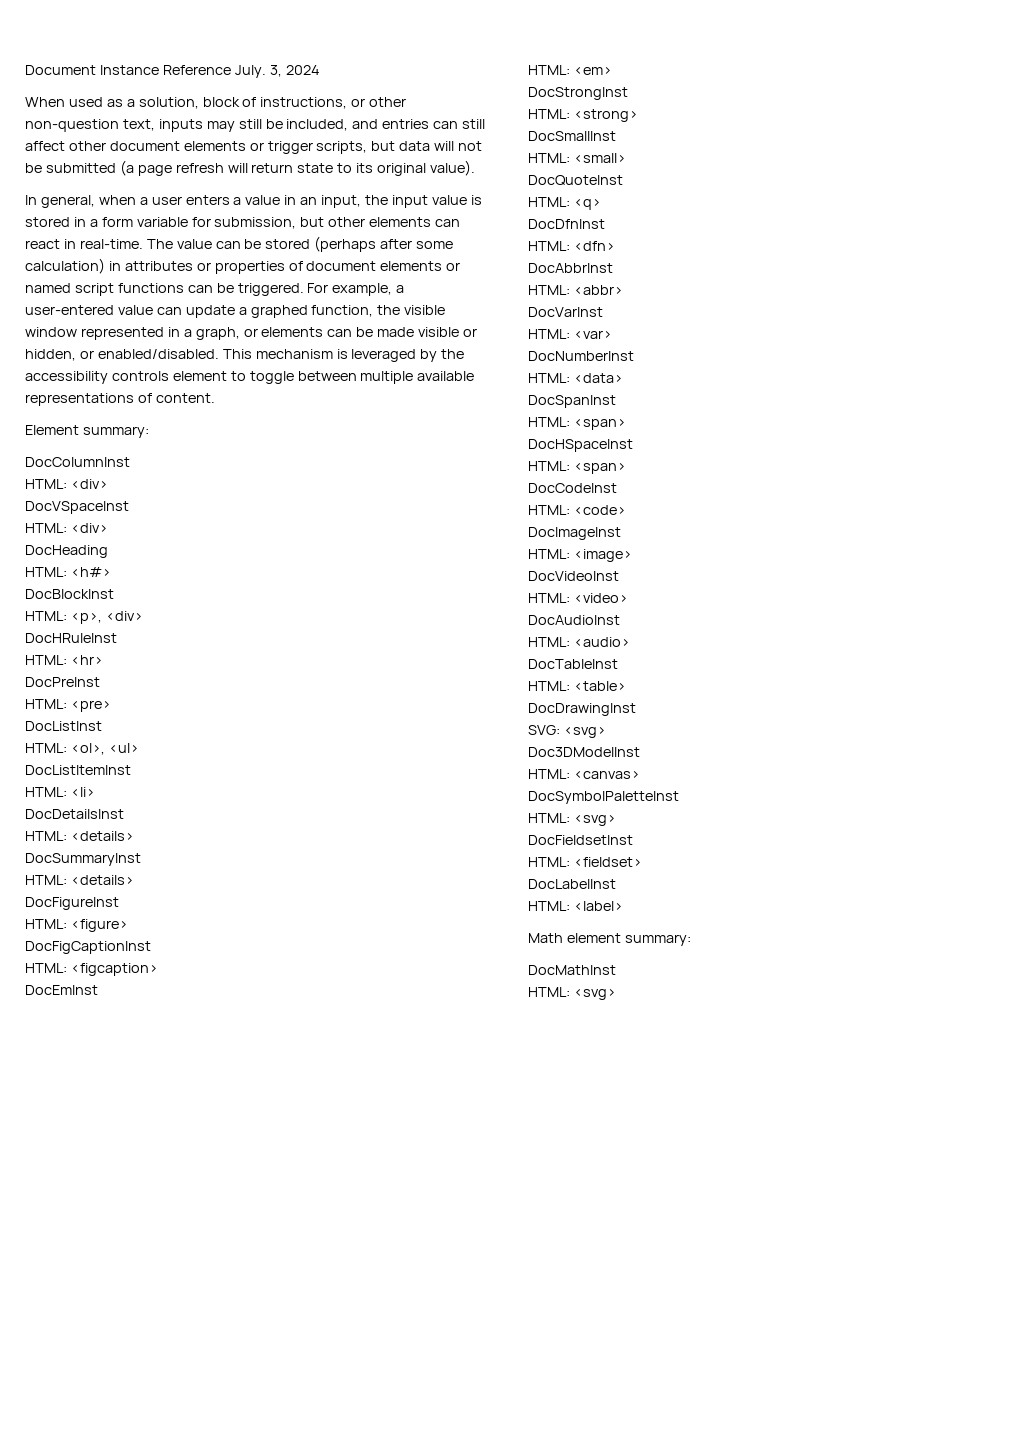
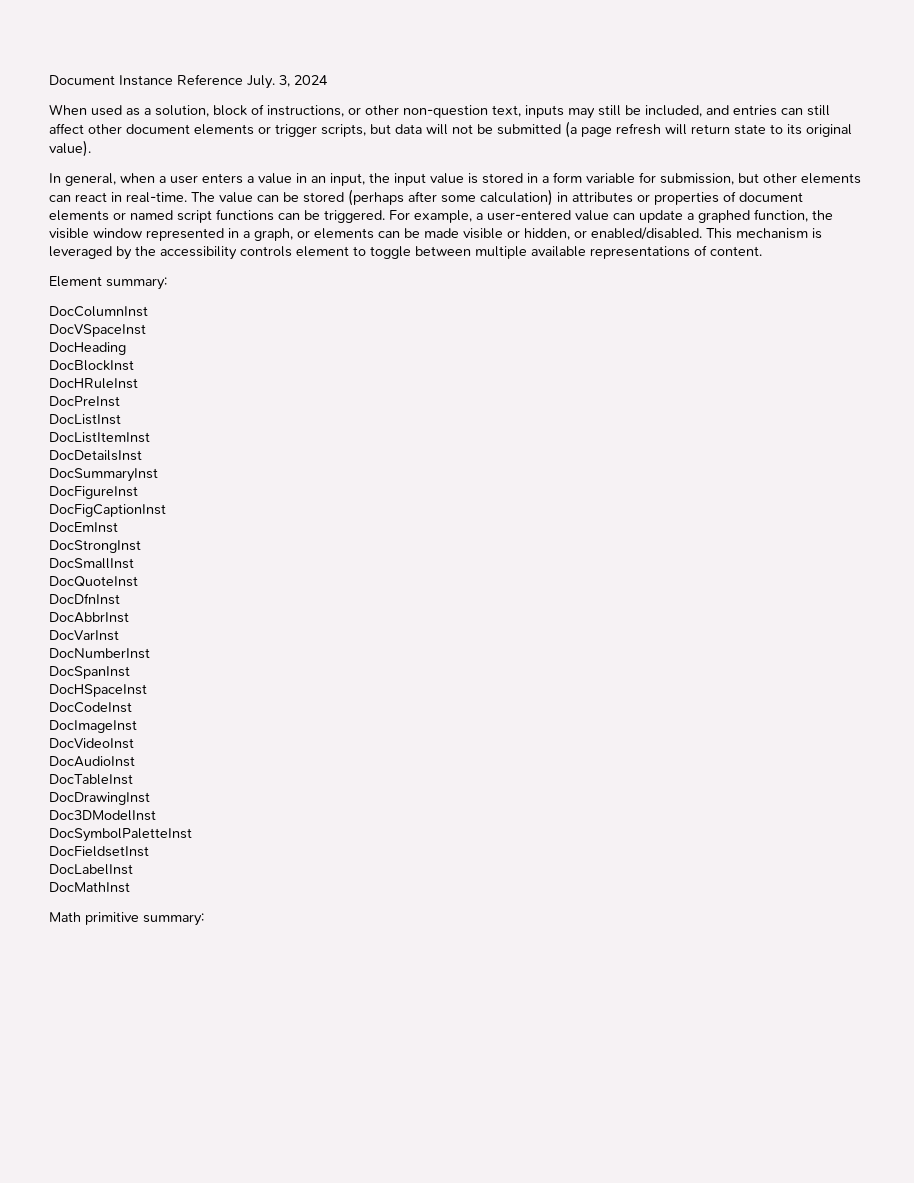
[25,479,108,489] // HTML: <div> -> (148, 311) none
[25,523,108,533] // HTML: <div> -> (146, 330) none
[25,567,111,577] // HTML: <h#> -> (126, 348) none
[25,611,143,624] // HTML: <p>, <div> -> (134, 365) none
[25,655,103,665] // HTML: <hr> -> (138, 383) none
[25,699,111,712] // HTML: <pre> -> (120, 401) none
[25,743,139,755] // HTML: <ol>, <ul> -> (121, 419) none
[25,787,95,797] // HTML: <li> -> (150, 437) none
[25,831,134,841] // HTML: <details> -> (142, 455) none
[25,875,134,885] // HTML: <details> -> (158, 475) none
[25,919,128,932] // HTML: <figure> -> (138, 492) none
[25,963,158,976] // HTML: <figcaption> -> (166, 510) none
[528,65,612,75] // HTML: <em> -> (118, 527) none
[528,109,638,122] // HTML: <strong> -> (141, 546) none
[528,153,626,163] // HTML: <small> -> (134, 563) none
[528,197,601,210] // HTML: <q> -> (138, 581) none
[528,241,615,251] // HTML: <dfn> -> (120, 599) none
[528,285,623,295] // HTML: <abbr> -> (129, 617) none
[528,329,612,339] // HTML: <var> -> (119, 635) none
[528,373,623,383] // HTML: <data> -> (150, 653) none
[528,417,626,430] // HTML: <span> -> (130, 672) none
[528,461,626,474] // HTML: <span> -> (147, 690) none
[528,505,626,515] // HTML: <code> -> (132, 707) none
[528,549,632,562] // HTML: <image> -> (137, 726) none
[528,593,628,603] // HTML: <video> -> (134, 743) none
[528,637,630,647] // HTML: <audio> -> (135, 761) none
[528,681,626,691] // HTML: <table> -> (133, 779) none
[528,725,606,738] // SVG: <svg> -> (150, 798) none
[528,769,640,779] // HTML: <canvas> -> (156, 815) none
[528,813,616,826] // HTML: <svg> -> (192, 835) none
[528,857,642,867] // HTML: <fieldset> -> (149, 851) none
[528,901,623,911] [528,933,691,946] [528,965,616,975] [528,987,616,1000] HTML: <label> // Math element summary: // DocMathInst // HTML: <svg> -> [49,882,130,893] [49,912,204,926] DocMathInst // Math primitive summary:

